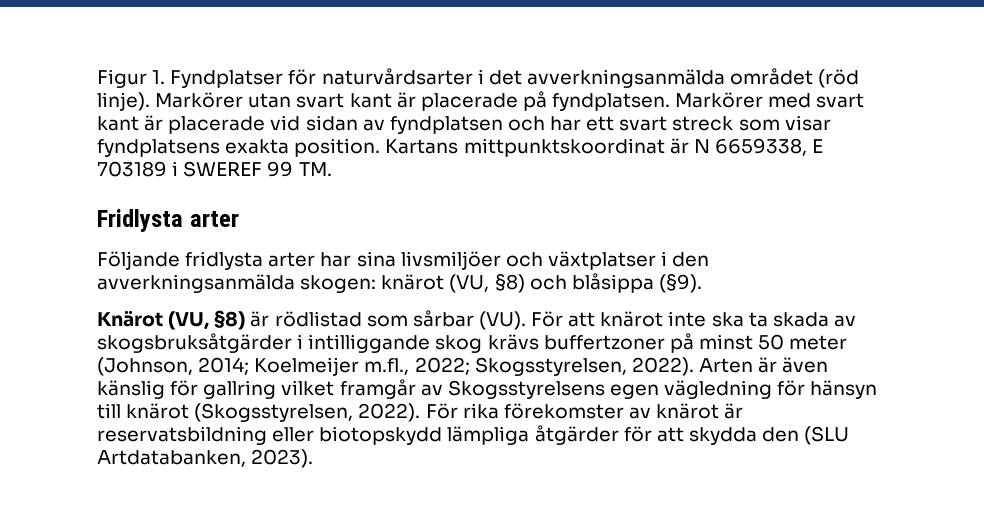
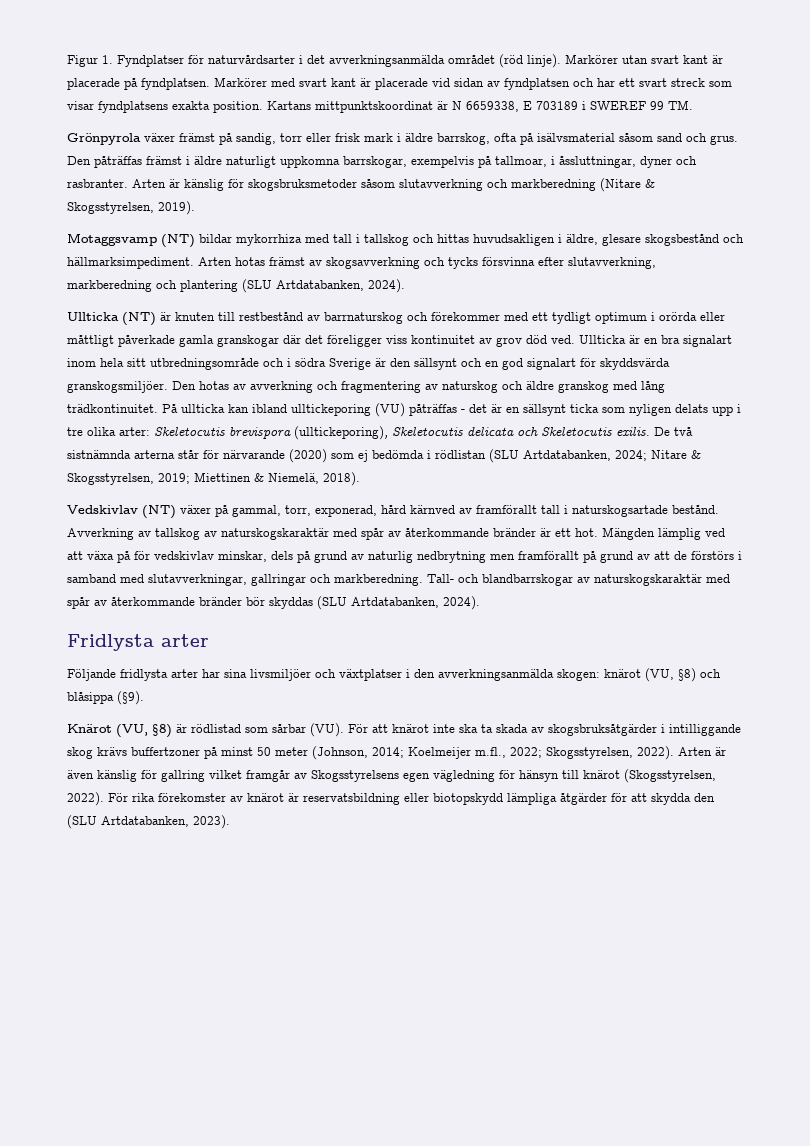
(332, 169) none -> [67,133,738,145] [67,156,697,168] [67,178,655,192] [67,201,195,215] [67,233,744,248] [67,257,656,269] [67,279,405,293] [67,312,725,326] [67,335,732,347] [67,358,670,370] [67,381,665,393] [67,403,741,417] [67,426,693,440] [67,449,701,463] [67,472,360,486] [67,505,719,519] [67,527,725,540] [67,551,742,563] [67,574,730,586] [67,596,480,610] // Grönpyrola växer främst på sandig, torr eller frisk mark i äldre barrskog, ofta på isälvsmaterial såsom sand och grus. Den påträffas främst i äldre naturligt uppkomna barrskogar, exempelvis på tallmoar, i åssluttningar, dyner och rasbranter. Arten är känslig för skogsbruksmetoder såsom slutavverkning och markberedning (Nitare & Skogsstyrelsen, 2019). // Motaggsvamp (NT) bildar mykorrhiza med tall i tallskog och hittas huvudsakligen i äldre, glesare skogsbestånd och hällmarksimpediment. Arten hotas främst av skogsavverkning och tycks försvinna efter slutavverkning, markberedning och plantering (SLU Artdatabanken, 2024). // Ullticka (NT) är knuten till restbestånd av barrnaturskog och förekommer med ett tydligt optimum i orörda eller måttligt påverkade gamla granskogar där det föreligger viss kontinuitet av grov död ved. Ullticka är en bra signalart inom hela sitt utbredningsområde och i södra Sverige är den sällsynt och en god signalart för skyddsvärda granskogsmiljöer. Den hotas av avverkning och fragmentering av naturskog och äldre granskog med lång trädkontinuitet. På ullticka kan ibland ulltickeporing (VU) påträffas - det är en sällsynt ticka som nyligen delats upp i tre olika arter: Skeletocutis brevispora (ulltickeporing), Skeletocutis delicata och Skeletocutis exilis. De två sistnämnda arterna står för närvarande (2020) som ej bedömda i rödlistan (SLU Artdatabanken, 2024; Nitare & Skogsstyrelsen, 2019; Miettinen & Niemelä, 2018). // Vedskivlav (NT) växer på gammal, torr, exponerad, hård kärnved av framförallt tall i naturskogsartade bestånd. Avverkning av tallskog av naturskogskaraktär med spår av återkommande bränder är ett hot. Mängden lämplig ved att växa på för vedskivlav minskar, dels på grund av naturlig nedbrytning men framförallt på grund av att de förstörs i samband med slutavverkningar, gallringar och markberedning. Tall- och blandbarrskogar av naturskogskaraktär med spår av återkommande bränder bör skyddas (SLU Artdatabanken, 2024).

